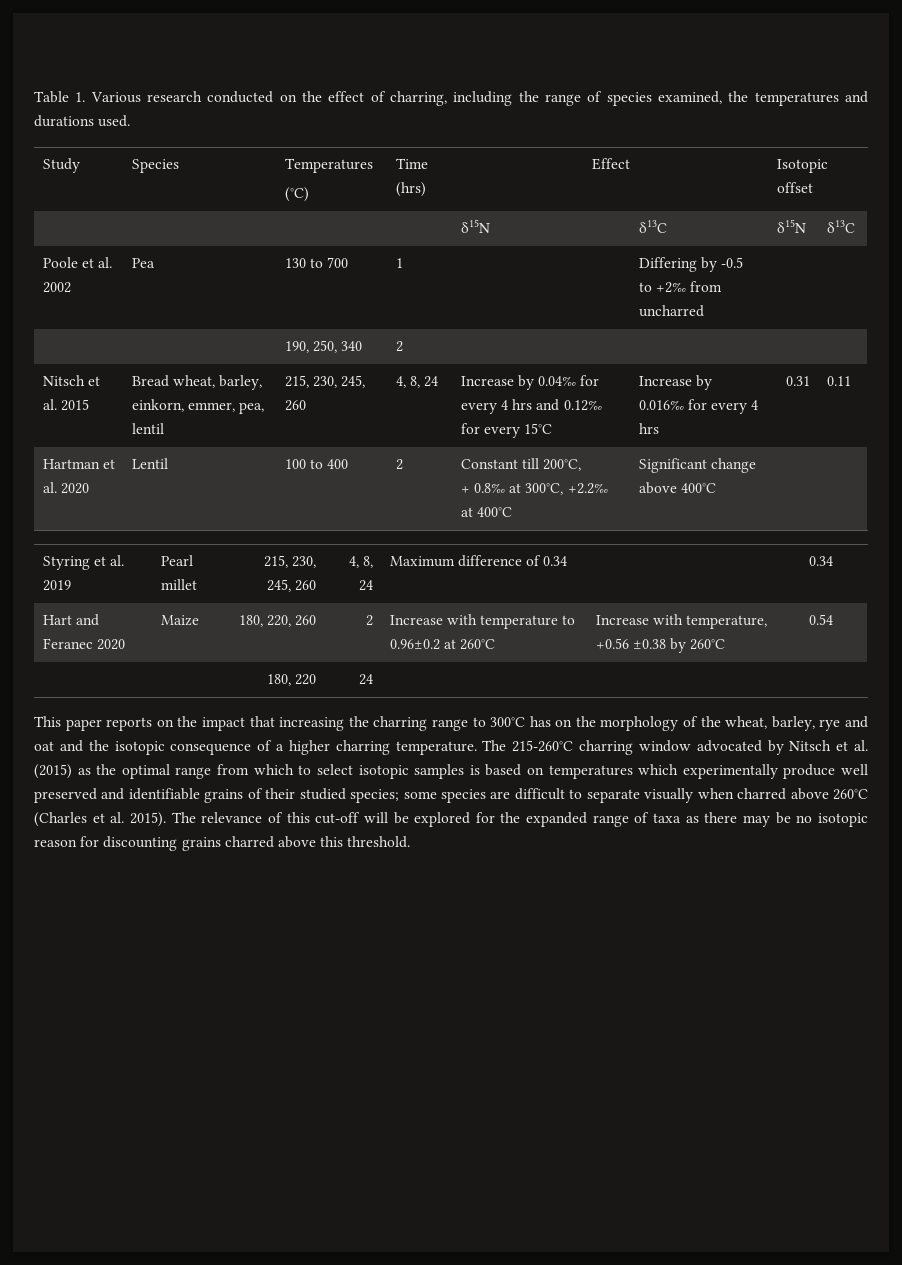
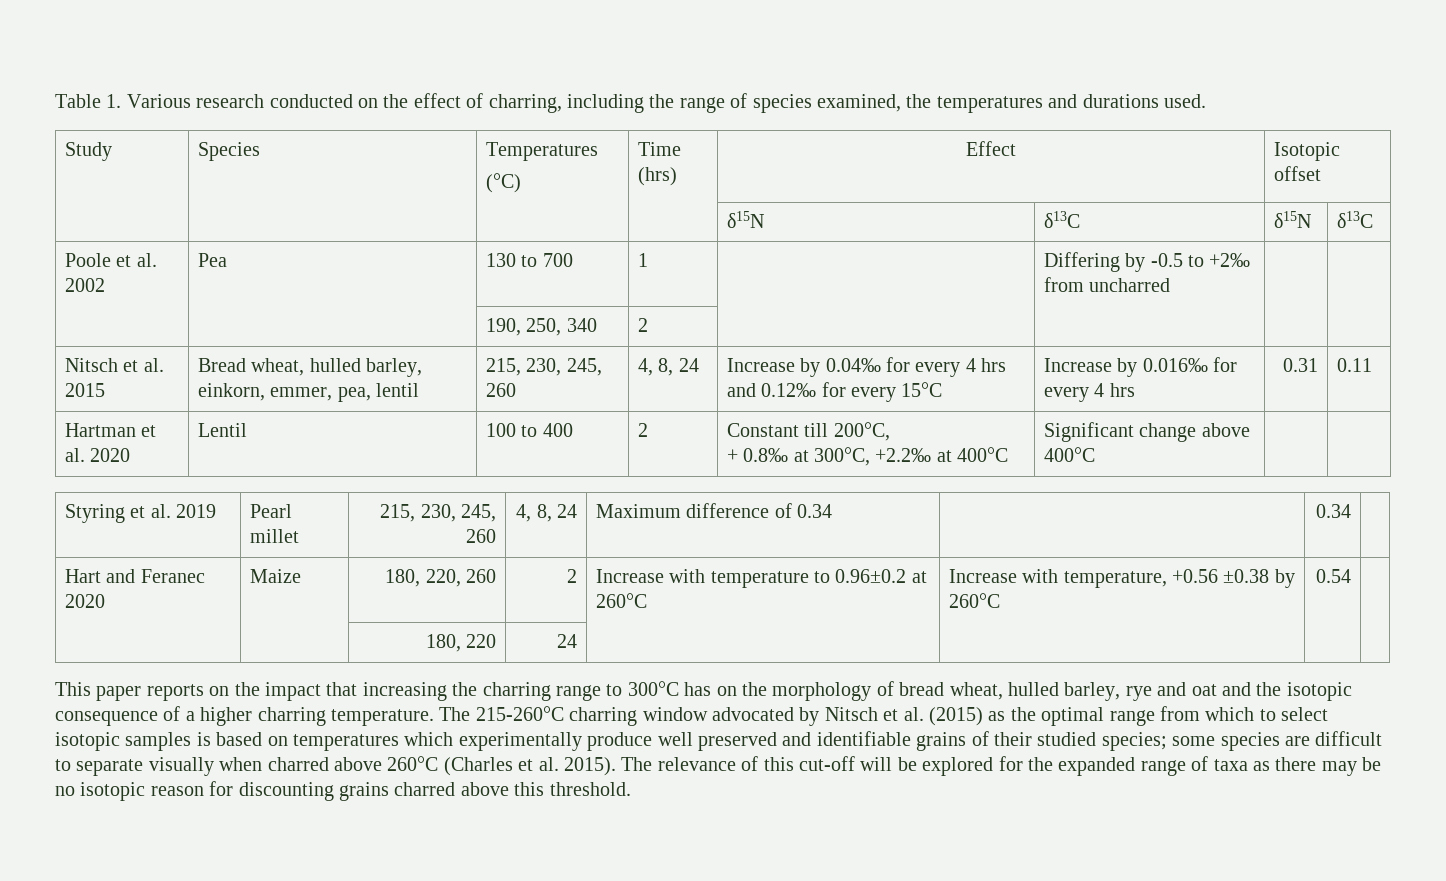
(216, 381) none -> [309,358,361,372] hulled
[700,716,768,729] the wheat, -> [899,682,1059,700] bread wheat, hulled

